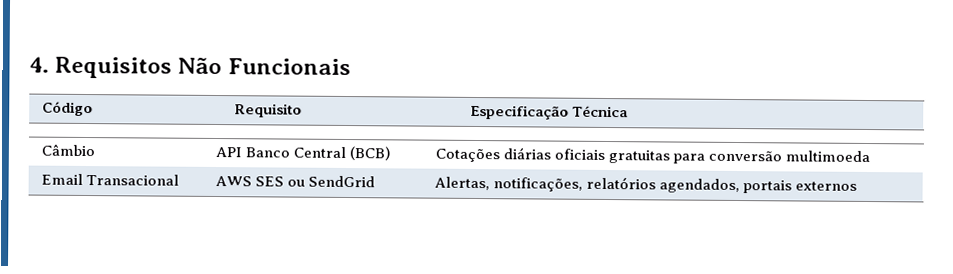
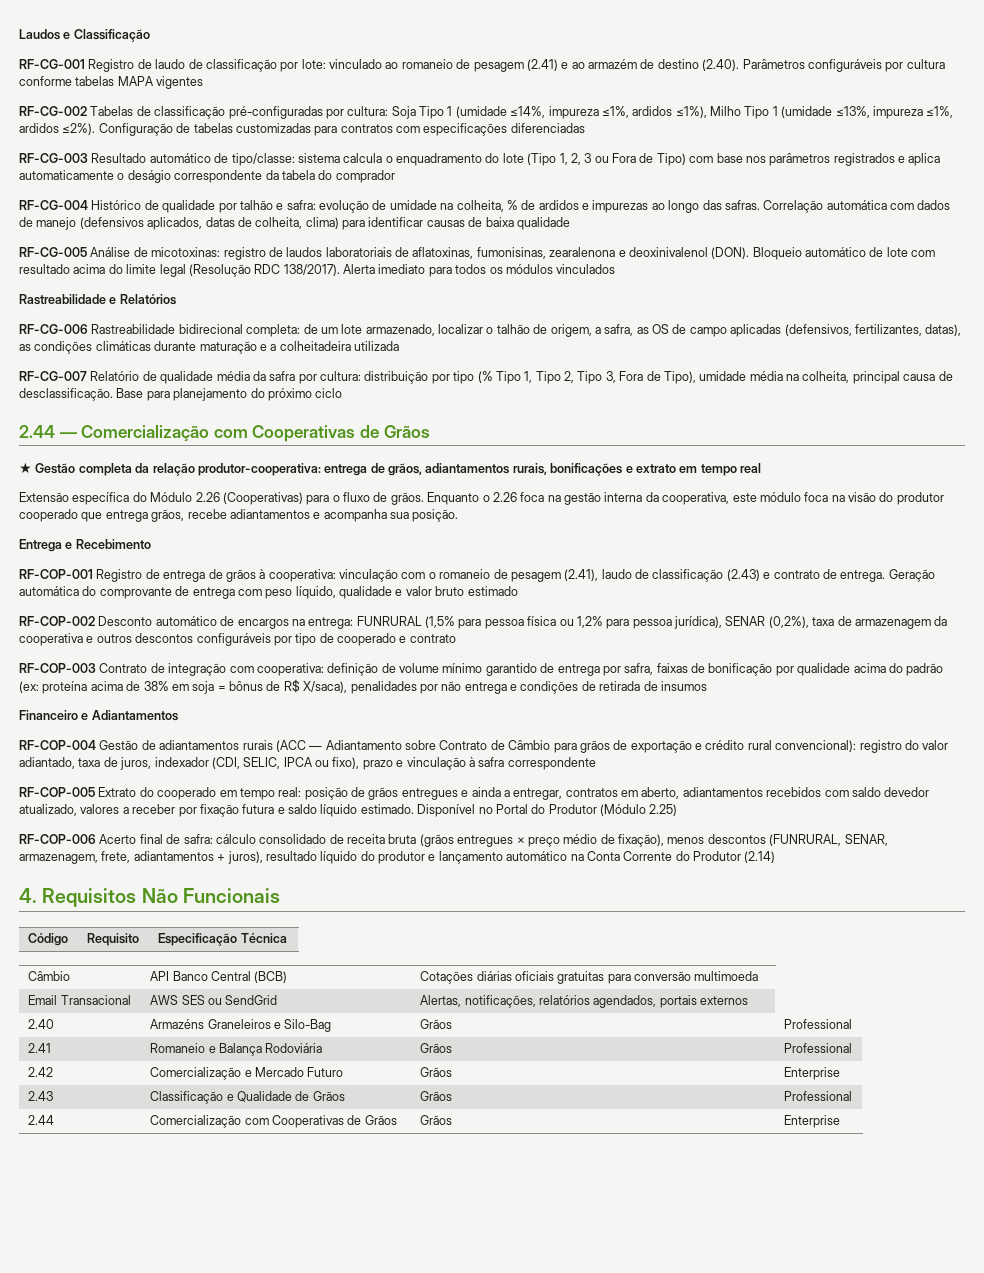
(29, 64) none -> [19,29,150,42] [19,59,945,72] [19,76,204,89] [19,106,954,119] [19,123,585,136] [19,153,941,166] [19,170,395,183] [19,200,951,213] [19,217,570,230] [19,247,936,260] [19,264,616,277] [19,294,176,305] [19,324,962,337] [19,341,399,354] [19,371,953,384] [19,388,343,401] [19,425,430,442] [19,462,761,476] [19,492,944,505] [19,509,459,522] [19,539,151,552] [19,569,935,582] [19,586,518,599] [19,616,948,629] [19,633,456,646] [19,663,944,676] [19,679,707,694] [19,710,178,721] [19,740,949,753] [19,757,596,770] [19,787,930,800] [19,804,678,817] [19,834,888,847] [19,851,776,864] Laudos e Classificação // RF-CG-001 Registro de laudo de classificação por lote: vinculado ao romaneio de pesagem (2.41) e ao armazém de destino (2.40). Parâmetros configuráveis por cultura conforme tabelas MAPA vigentes // RF-CG-002 Tabelas de classificação pré-configuradas por cultura: Soja Tipo 1 (umidade ≤14%, impureza ≤1%, ardidos ≤1%), Milho Tipo 1 (umidade ≤13%, impureza ≤1%, ardidos ≤2%). Configuração de tabelas customizadas para contratos com especificações diferenciadas // RF-CG-003 Resultado automático de tipo/classe: sistema calcula o enquadramento do lote (Tipo 1, 2, 3 ou Fora de Tipo) com base nos parâmetros registrados e aplica automaticamente o deságio correspondente da tabela do comprador // RF-CG-004 Histórico de qualidade por talhão e safra: evolução de umidade na colheita, % de ardidos e impurezas ao longo das safras. Correlação automática com dados de manejo (defensivos aplicados, datas de colheita, clima) para identificar causas de baixa qualidade // RF-CG-005 Análise de micotoxinas: registro de laudos laboratoriais de aflatoxinas, fumonisinas, zearalenona e deoxinivalenol (DON). Bloqueio automático de lote com resultado acima do limite legal (Resolução RDC 138/2017). Alerta imediato para todos os módulos vinculados // Rastreabilidade e Relatórios // RF-CG-006 Rastreabilidade bidirecional completa: de um lote armazenado, localizar o talhão de origem, a safra, as OS de campo aplicadas (defensivos, fertilizantes, datas), as condições climáticas durante maturação e a colheitadeira utilizada // RF-CG-007 Relatório de qualidade média da safra por cultura: distribuição por tipo (% Tipo 1, Tipo 2, Tipo 3, Fora de Tipo), umidade média na colheita, principal causa de desclassificação. Base para planejamento do próximo ciclo // 2.44 — Comercialização com Cooperativas de Grãos // ★ Gestão completa da relação produtor-cooperativa: entrega de grãos, adiantamentos rurais, bonificações e extrato em tempo real // Extensão específica do Módulo 2.26 (Cooperativas) para o fluxo de grãos. Enquanto o 2.26 foca na gestão interna da cooperativa, este módulo foca na visão do produtor cooperado que entrega grãos, recebe adiantamentos e acompanha sua posição. // Entrega e Recebimento // RF-COP-001 Registro de entrega de grãos à cooperativa: vinculação com o romaneio de pesagem (2.41), laudo de classificação (2.43) e contrato de entrega. Geração automática do comprovante de entrega com peso líquido, qualidade e valor bruto estimado // RF-COP-002 Desconto automático de encargos na entrega: FUNRURAL (1,5% para pessoa física ou 1,2% para pessoa jurídica), SENAR (0,2%), taxa de armazenagem da cooperativa e outros descontos configuráveis por tipo de cooperado e contrato // RF-COP-003 Contrato de integração com cooperativa: definição de volume mínimo garantido de entrega por safra, faixas de bonificação por qualidade acima do padrão (ex: proteína acima de 38% em soja = bônus de R$ X/saca), penalidades por não entrega e condições de retirada de insumos // Financeiro e Adiantamentos // RF-COP-004 Gestão de adiantamentos rurais (ACC — Adiantamento sobre Contrato de Câmbio para grãos de exportação e crédito rural convencional): registro do valor adiantado, taxa de juros, indexador (CDI, SELIC, IPCA ou fixo), prazo e vinculação à safra correspondente // RF-COP-005 Extrato do cooperado em tempo real: posição de grãos entregues e ainda a entregar, contratos em aberto, adiantamentos recebidos com saldo devedor atualizado, valores a receber por fixação futura e saldo líquido estimado. Disponível no Portal do Produtor (Módulo 2.25) // RF-COP-006 Acerto final de safra: cálculo consolidado de receita bruta (grãos entregues × preço médio de fixação), menos descontos (FUNRURAL, SENAR, armazenagem, frete, adiantamentos + juros), resultado líquido do produtor e lançamento automático na Conta Corrente do Produtor (2.14) //
(858, 186) none -> [28,1019,55,1029] [150,1019,332,1032] [420,1019,453,1029] [784,1019,853,1029] [28,1043,52,1053] [150,1043,323,1056] [420,1043,453,1053] [784,1043,853,1053] [28,1067,54,1077] [150,1067,344,1080] [420,1067,453,1077] [784,1067,841,1080] [28,1091,54,1101] [150,1091,345,1104] [420,1091,453,1101] [784,1091,853,1101] [28,1115,55,1125] [150,1115,397,1128] [420,1115,453,1125] [784,1115,841,1128] // 2.40 | Armazéns Graneleiros e Silo-Bag | Grãos | Professional // 2.41 | Romaneio e Balança Rodoviária | Grãos | Professional // 2.42 | Comercialização e Mercado Futuro | Grãos | Enterprise // 2.43 | Classificação e Qualidade de Grãos | Grãos | Professional // 2.44 | Comercialização com Cooperativas de Grãos | Grãos | Enterprise

